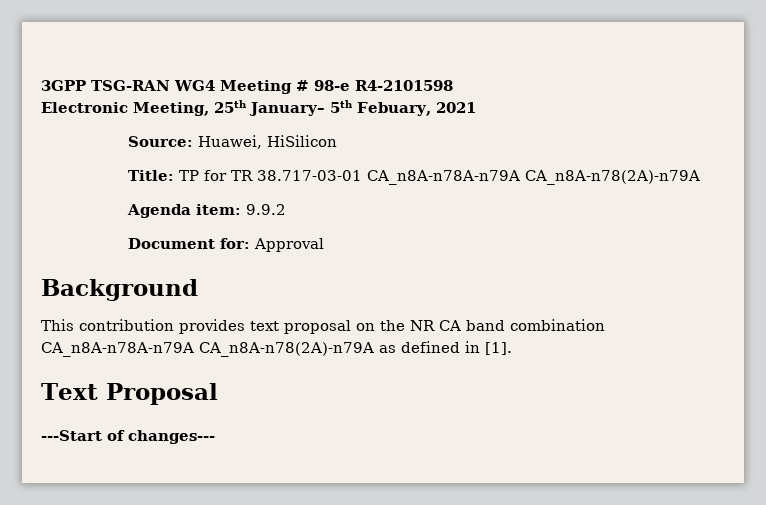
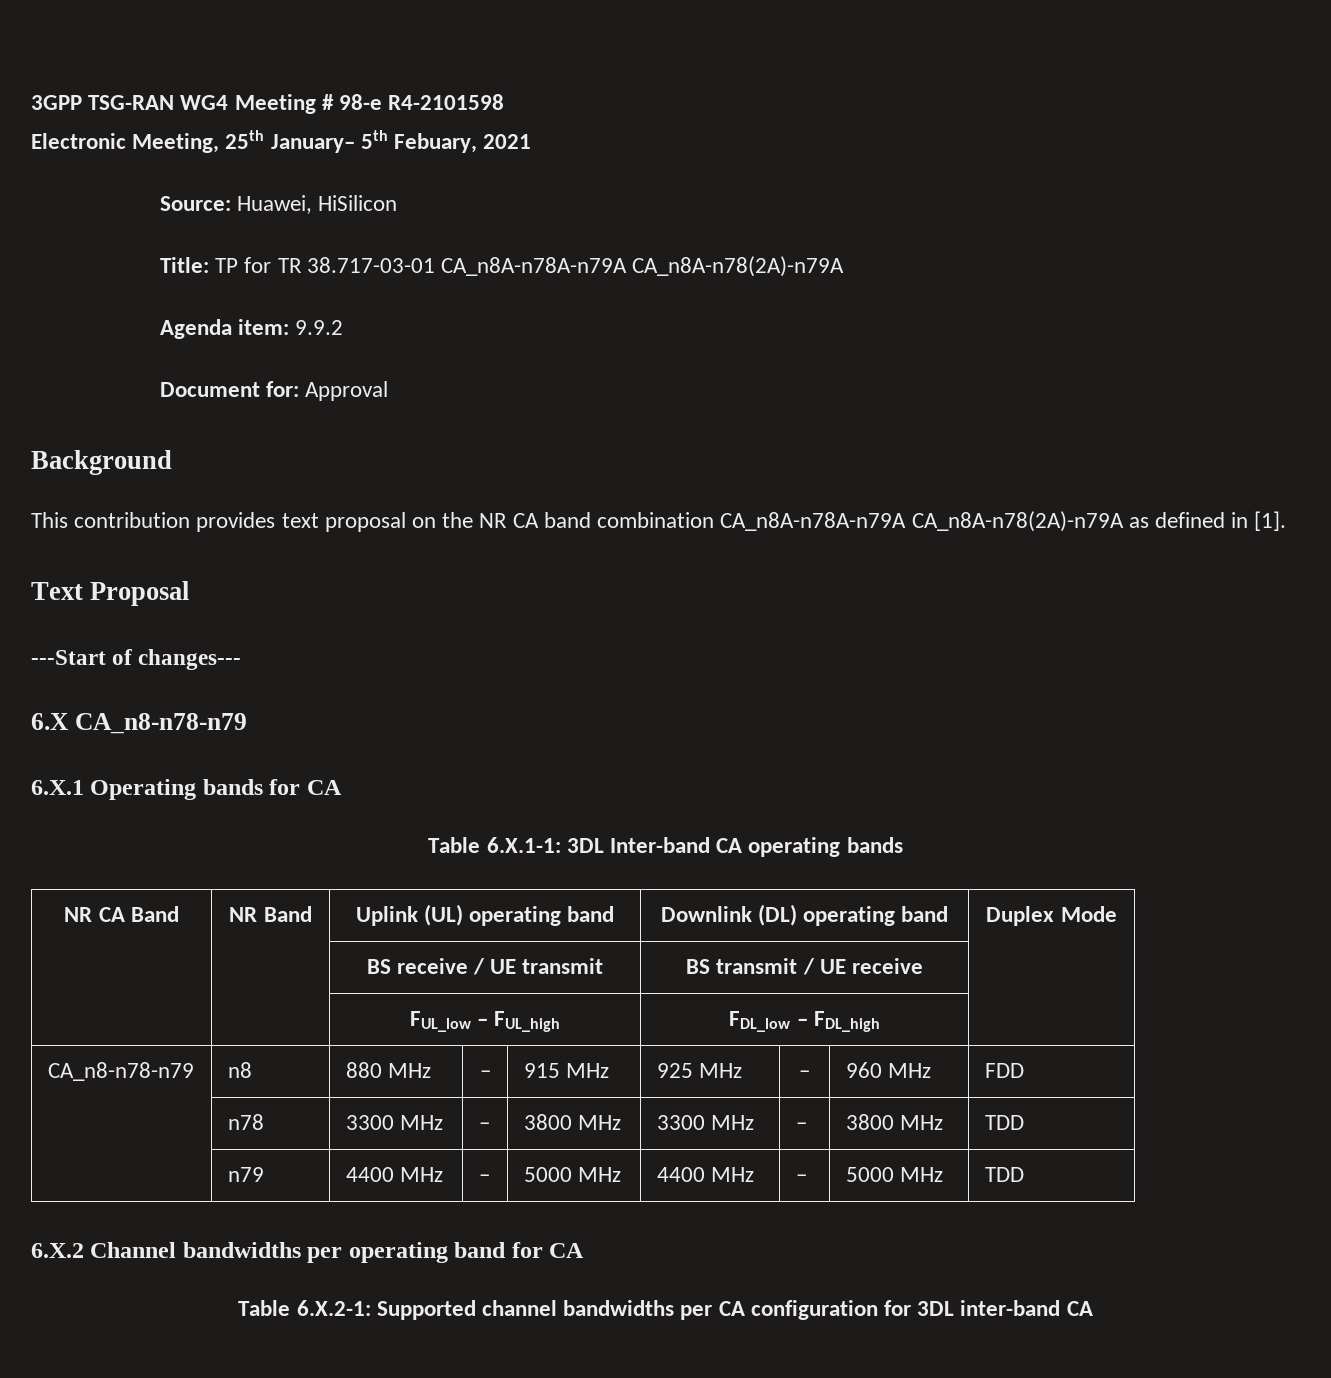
(215, 437) none -> [31,713,247,734] [31,779,342,800] [428,837,903,857] [64,906,179,922] [229,906,312,922] [355,904,615,926] [660,904,949,926] [986,906,1117,926] [366,958,604,975] [686,958,923,975] [409,1011,561,1032] [729,1011,880,1032] [47,1062,194,1081] [227,1062,252,1078] [345,1062,431,1078] [479,1070,491,1078] [523,1063,609,1078] [656,1063,742,1078] [799,1070,810,1078] [845,1062,931,1078] [984,1063,1024,1078] [227,1114,264,1130] [345,1115,443,1130] [478,1122,490,1130] [523,1114,621,1130] [656,1115,754,1130] [795,1122,807,1130] [845,1114,943,1130] [984,1115,1024,1130] [227,1167,264,1182] [345,1167,443,1182] [478,1174,490,1182] [523,1167,621,1182] [656,1167,754,1182] [795,1174,807,1182] [845,1167,943,1182] [984,1167,1024,1182] [31,1242,585,1263] [238,1300,1093,1320] // 6.X CA_n8-n78-n79 // 6.X.1 Operating bands for CA // Table 6.X.1-1: 3DL Inter-band CA operating bands // NR CA Band | NR Band | Uplink (UL) operating band | Downlink (DL) operating band | Duplex Mode // | | BS receive / UE transmit | BS transmit / UE receive | // | | FUL_low – FUL_high | FDL_low – FDL_high | // CA_n8-n78-n79 | n8 | 880 MHz | – | 915 MHz | 925 MHz | – | 960 MHz | FDD // | n78 | 3300 MHz | – | 3800 MHz | 3300 MHz | – | 3800 MHz | TDD // | n79 | 4400 MHz | – | 5000 MHz | 4400 MHz | – | 5000 MHz | TDD // 6.X.2 Channel bandwidths per operating band for CA // Table 6.X.2-1: Supported channel bandwidths per CA configuration for 3DL inter-band CA

